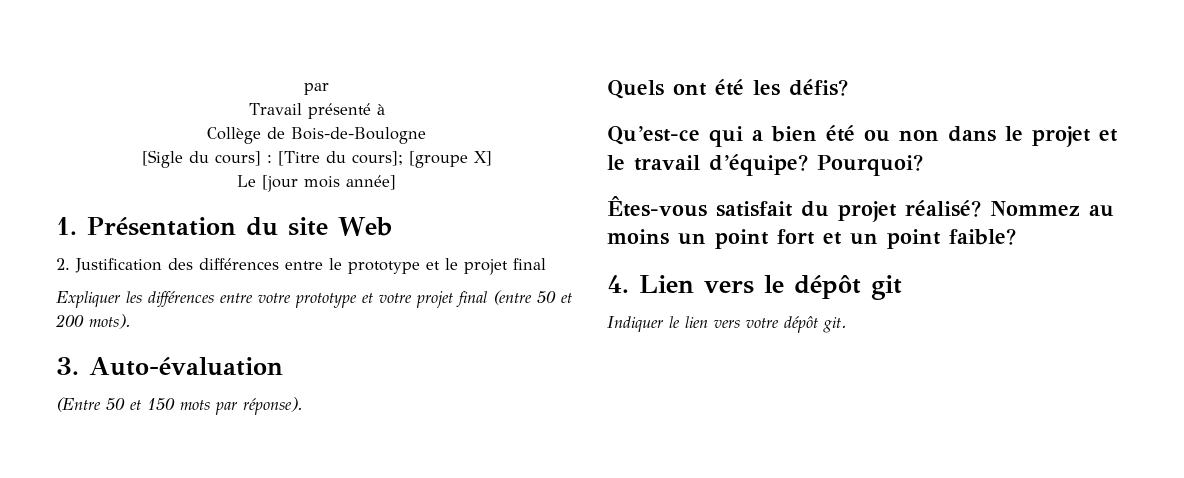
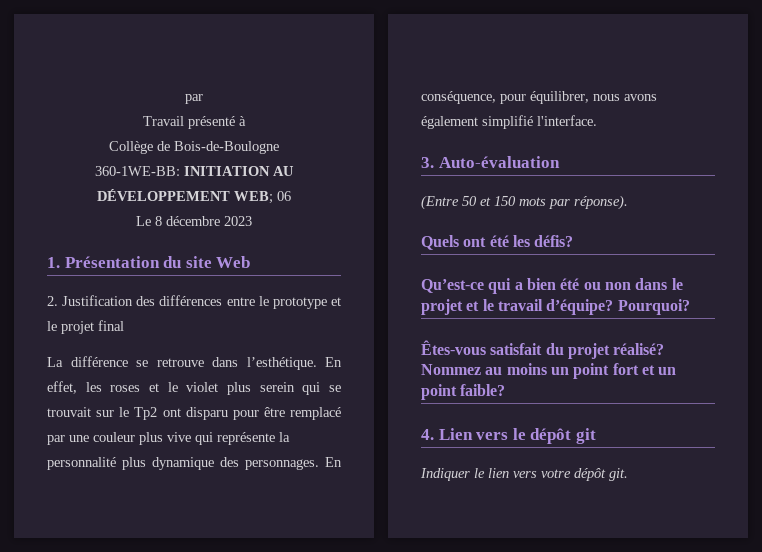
[141,150,492,168] [237,175,396,192] [Sigle du cours] : [Titre du cours]; [groupe X] // Le [jour mois année] -> [95,166,294,176] [97,189,291,204] [136,216,252,226] 360-1WE-BB: INITIATION AU DÉVELOPPEMENT WEB; 06 // Le 8 décembre 2023
[56,290,572,308] [55,314,131,329] Expliquer les différences entre votre prototype et votre projet final (entre 50 et 200 mots). -> [47,356,342,370] [47,381,341,395] [47,407,341,420] [47,432,290,445] [47,457,342,470] [421,91,657,104] [421,115,597,129] La différence se retrouve dans l’esthétique. En effet, les roses et le violet plus serein qui se trouvait sur le Tp2 ont disparu pour être remplacé par une couleur plus vive qui représente la personnalité plus dynamique des personnages. En conséquence, pour équilibrer, nous avons également simplifié l'interface.

